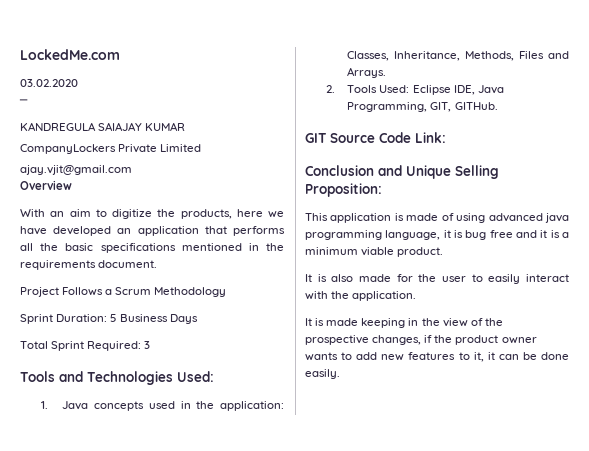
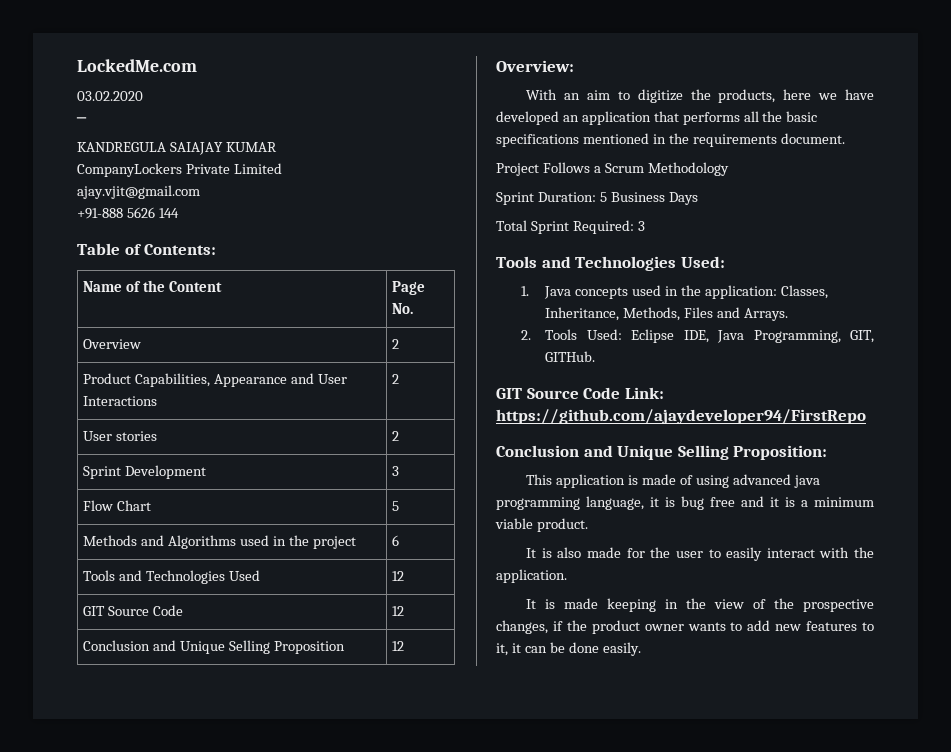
[20,180,72,190] Overview -> [77,207,179,219] [77,243,217,255] [83,280,222,292] [392,281,426,295] [392,303,414,314] [83,339,142,349] [392,339,400,349] [83,373,347,387] [83,396,158,406] [392,374,400,384] [83,431,157,441] [392,431,400,441] [83,465,206,479] [392,466,400,476] [83,500,151,511] [392,501,400,511] [83,535,356,549] [392,535,400,546] [83,570,260,584] [392,571,405,581] [83,605,183,616] [392,606,405,616] [83,640,345,654] [392,641,405,651] [496,60,574,72] +91-888 5626 144 // Table of Contents: // Name of the Content | Page No. // Overview | 2 // Product Capabilities, Appearance and User Interactions | 2 // User stories | 2 // Sprint Development | 3 // Flow Chart | 5 // Methods and Algorithms used in the project | 6 // Tools and Technologies Used | 12 // GIT Source Code | 12 // Conclusion and Unique Selling Proposition | 12 // Overview:
(446, 137) none -> [496,409,866,424] https://github.com/ajaydeveloper94/FirstRepo

